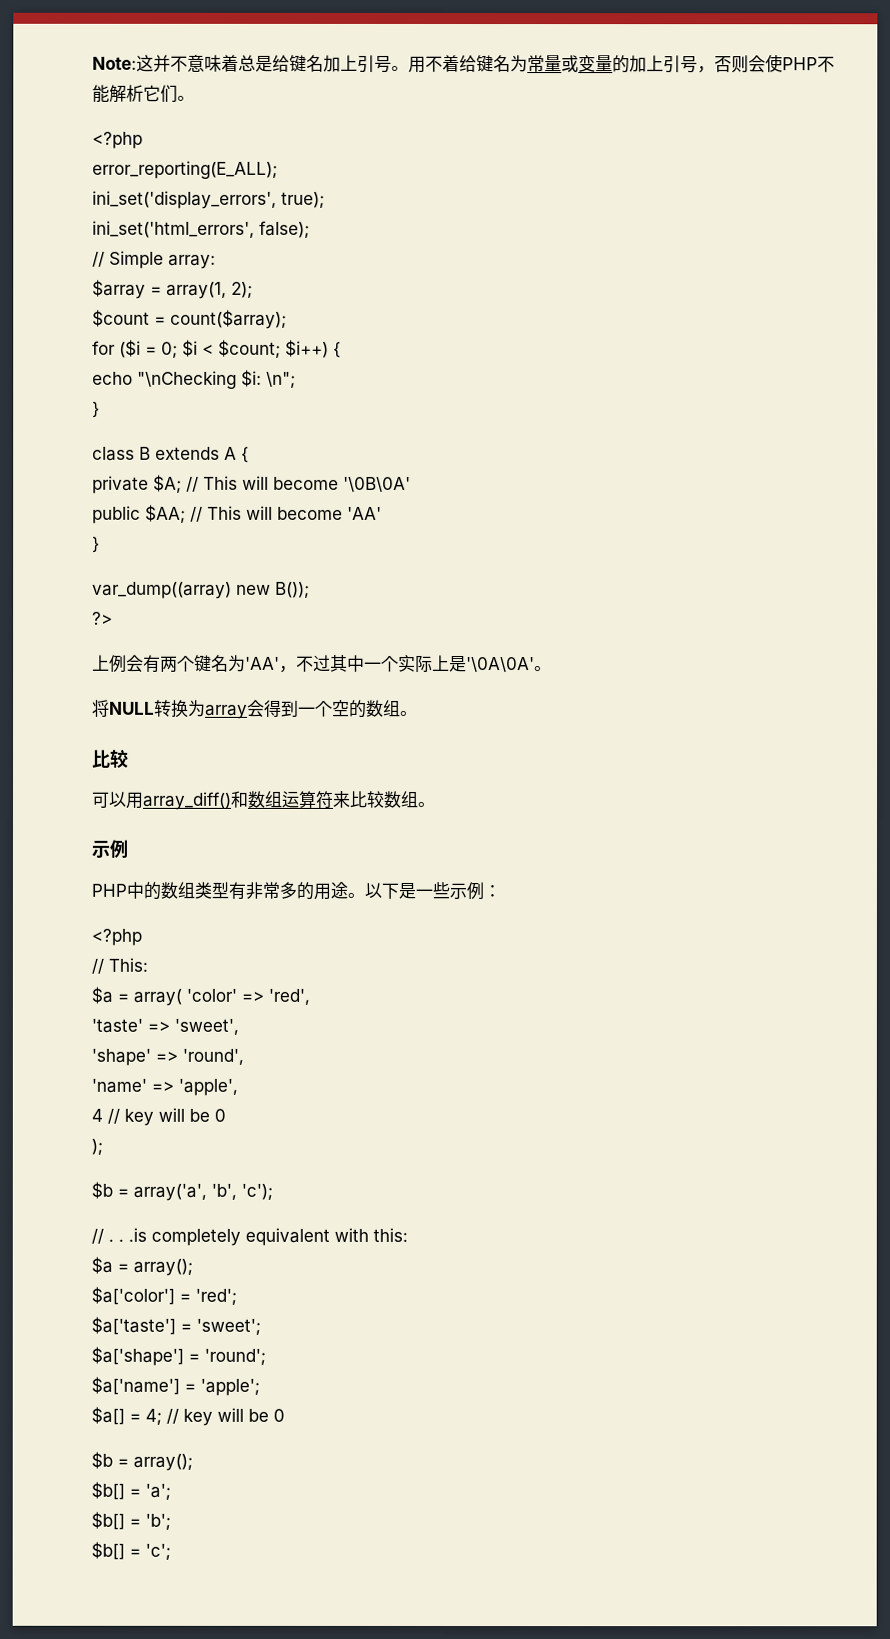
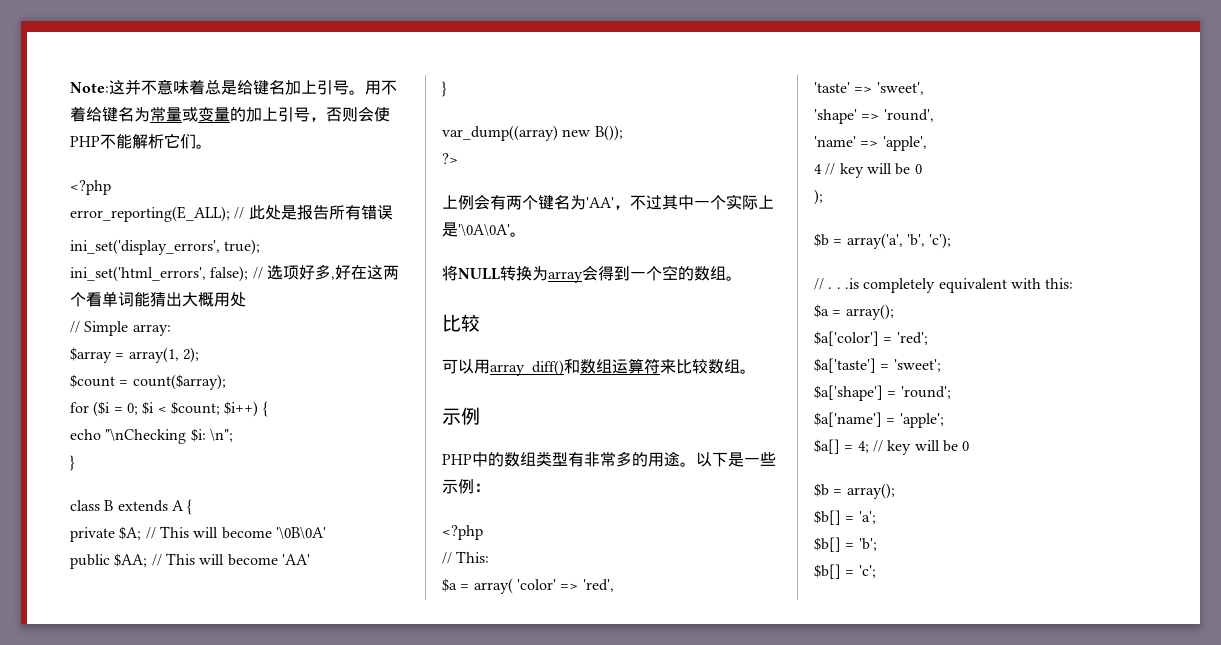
(278, 169) none -> [234,205,393,220] // 此处是报告所有错误
(310, 229) none -> [252,264,399,280] [70,291,246,307] // 选项好多,好在这两个看单词能猜出大概用处

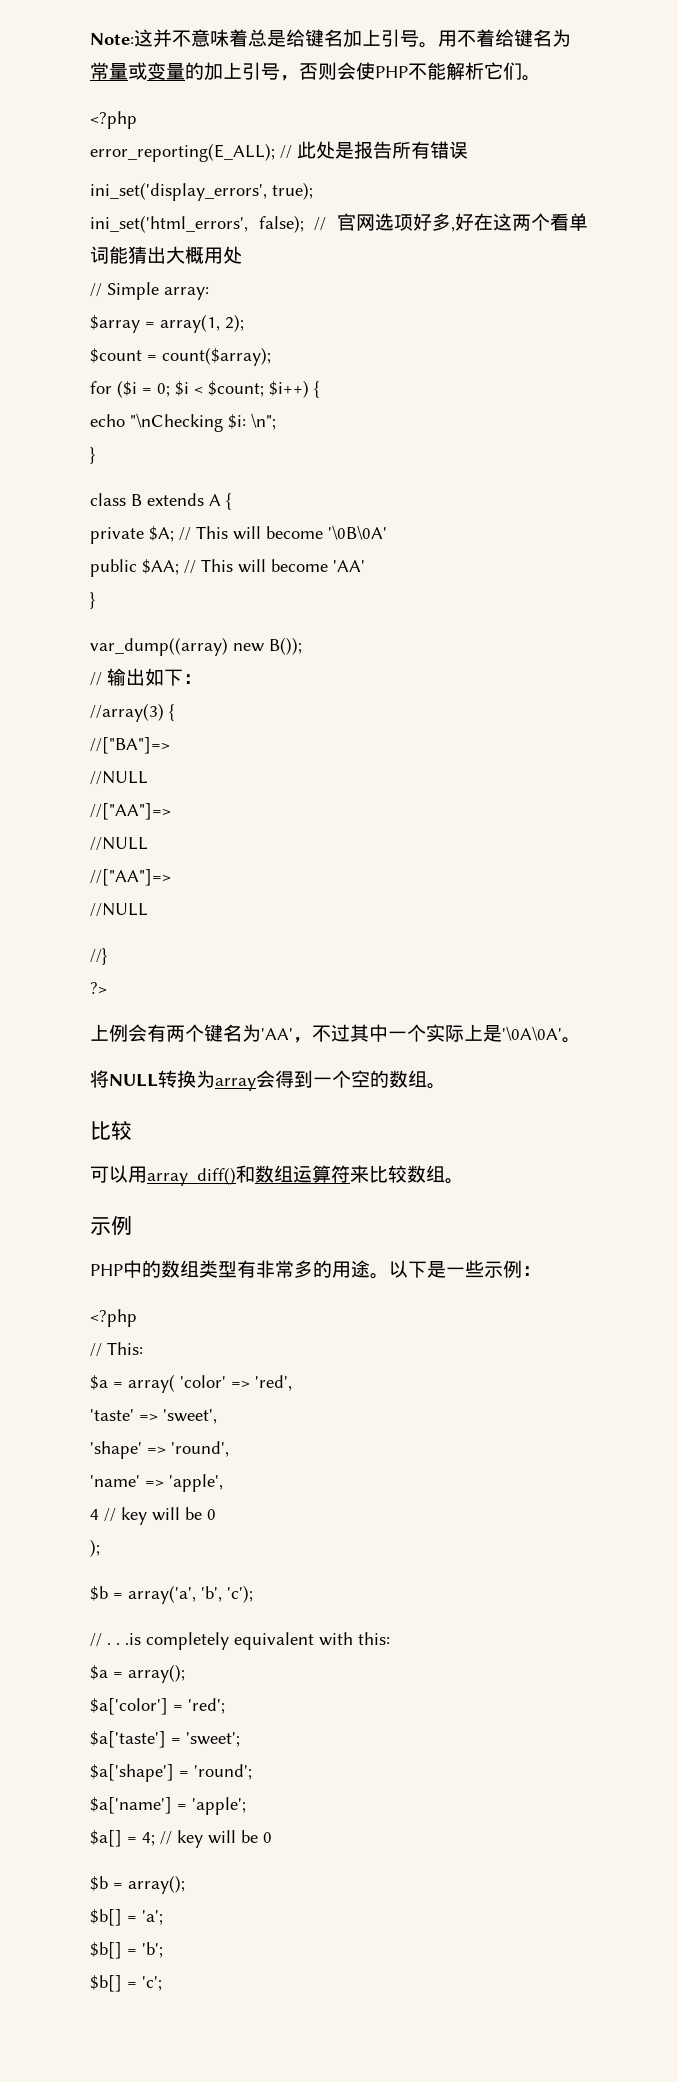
(263, 273) none -> [337,213,375,231] 官网
(623, 133) none -> [90,668,202,686] [90,703,174,722] [90,737,170,754] [90,771,148,785] [90,803,171,820] [90,837,148,851] [90,869,171,886] [90,903,148,917] [90,948,107,965] // // 输出如下： // //array(3) { // //["BA"]=> // //NULL // //["AA"]=> // //NULL // //["AA"]=> // //NULL // //}

